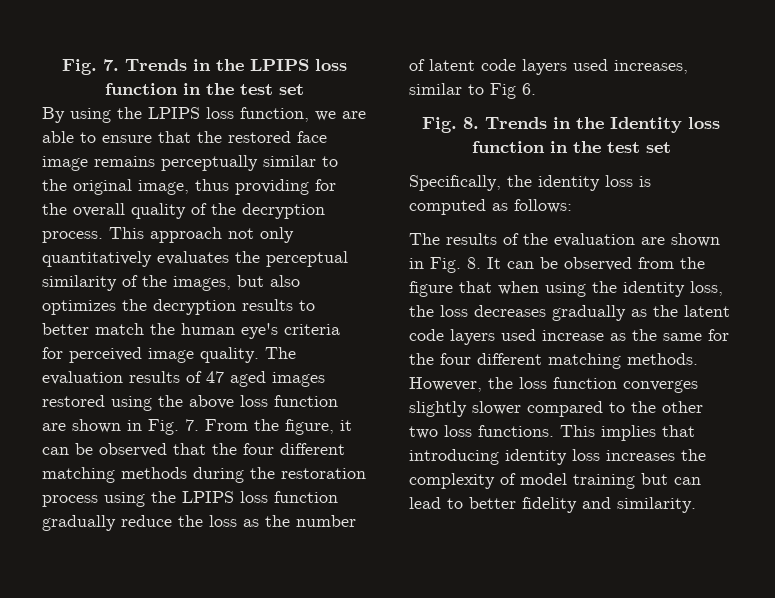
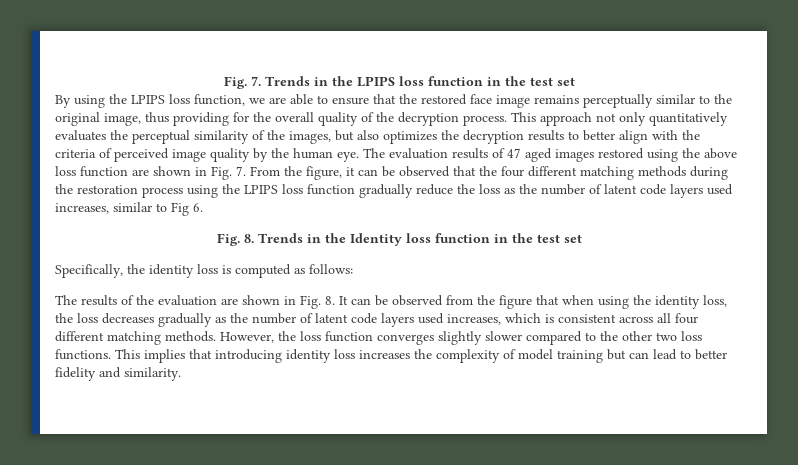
[95,323,340,339] [42,347,259,363] match the human eye's criteria for perceived image quality. -> [619,130,700,144] [55,148,359,162] align with the criteria of perceived image quality by the human eye.
[684,305,730,317] [409,329,729,345] [409,353,434,365] latent code layers used increase as the same for the -> [252,313,671,327] number of latent code layers used increases, which is consistent across all

